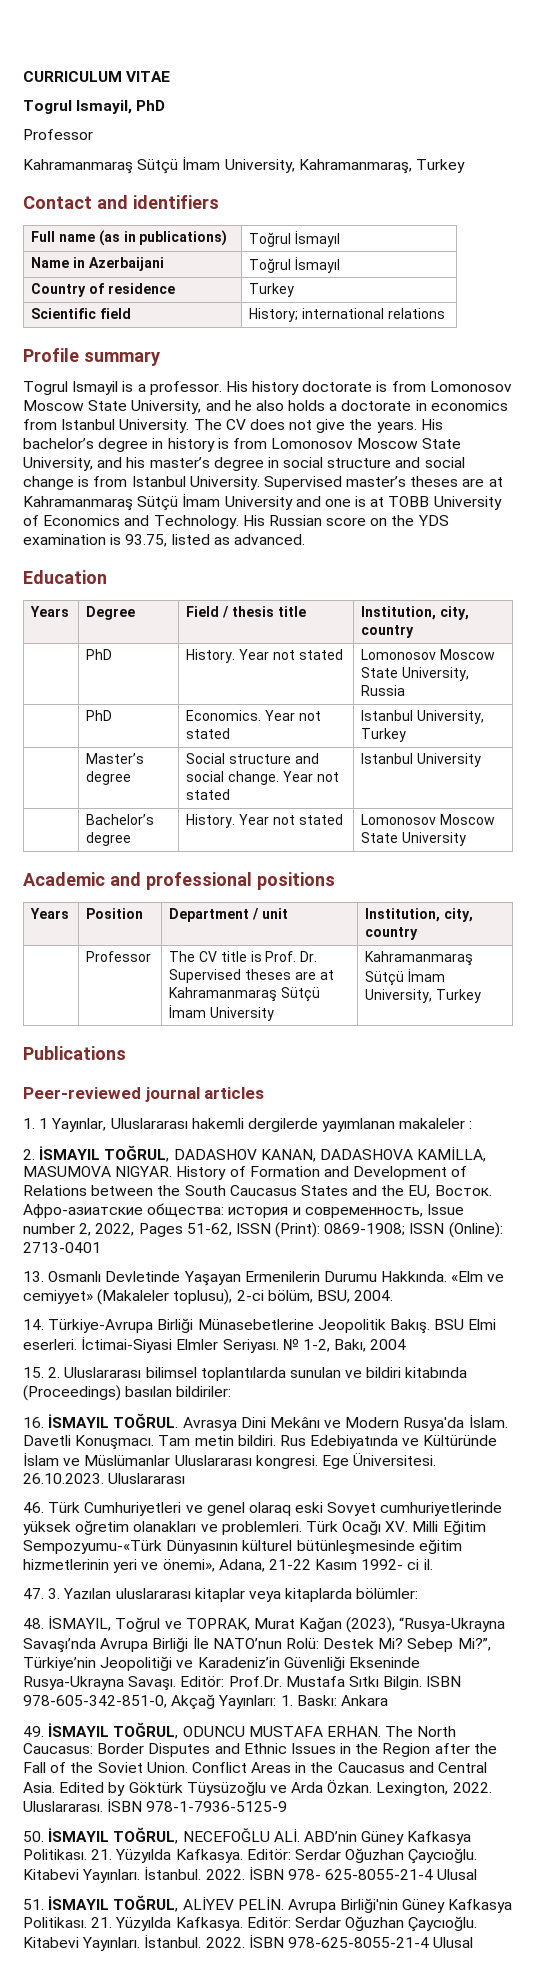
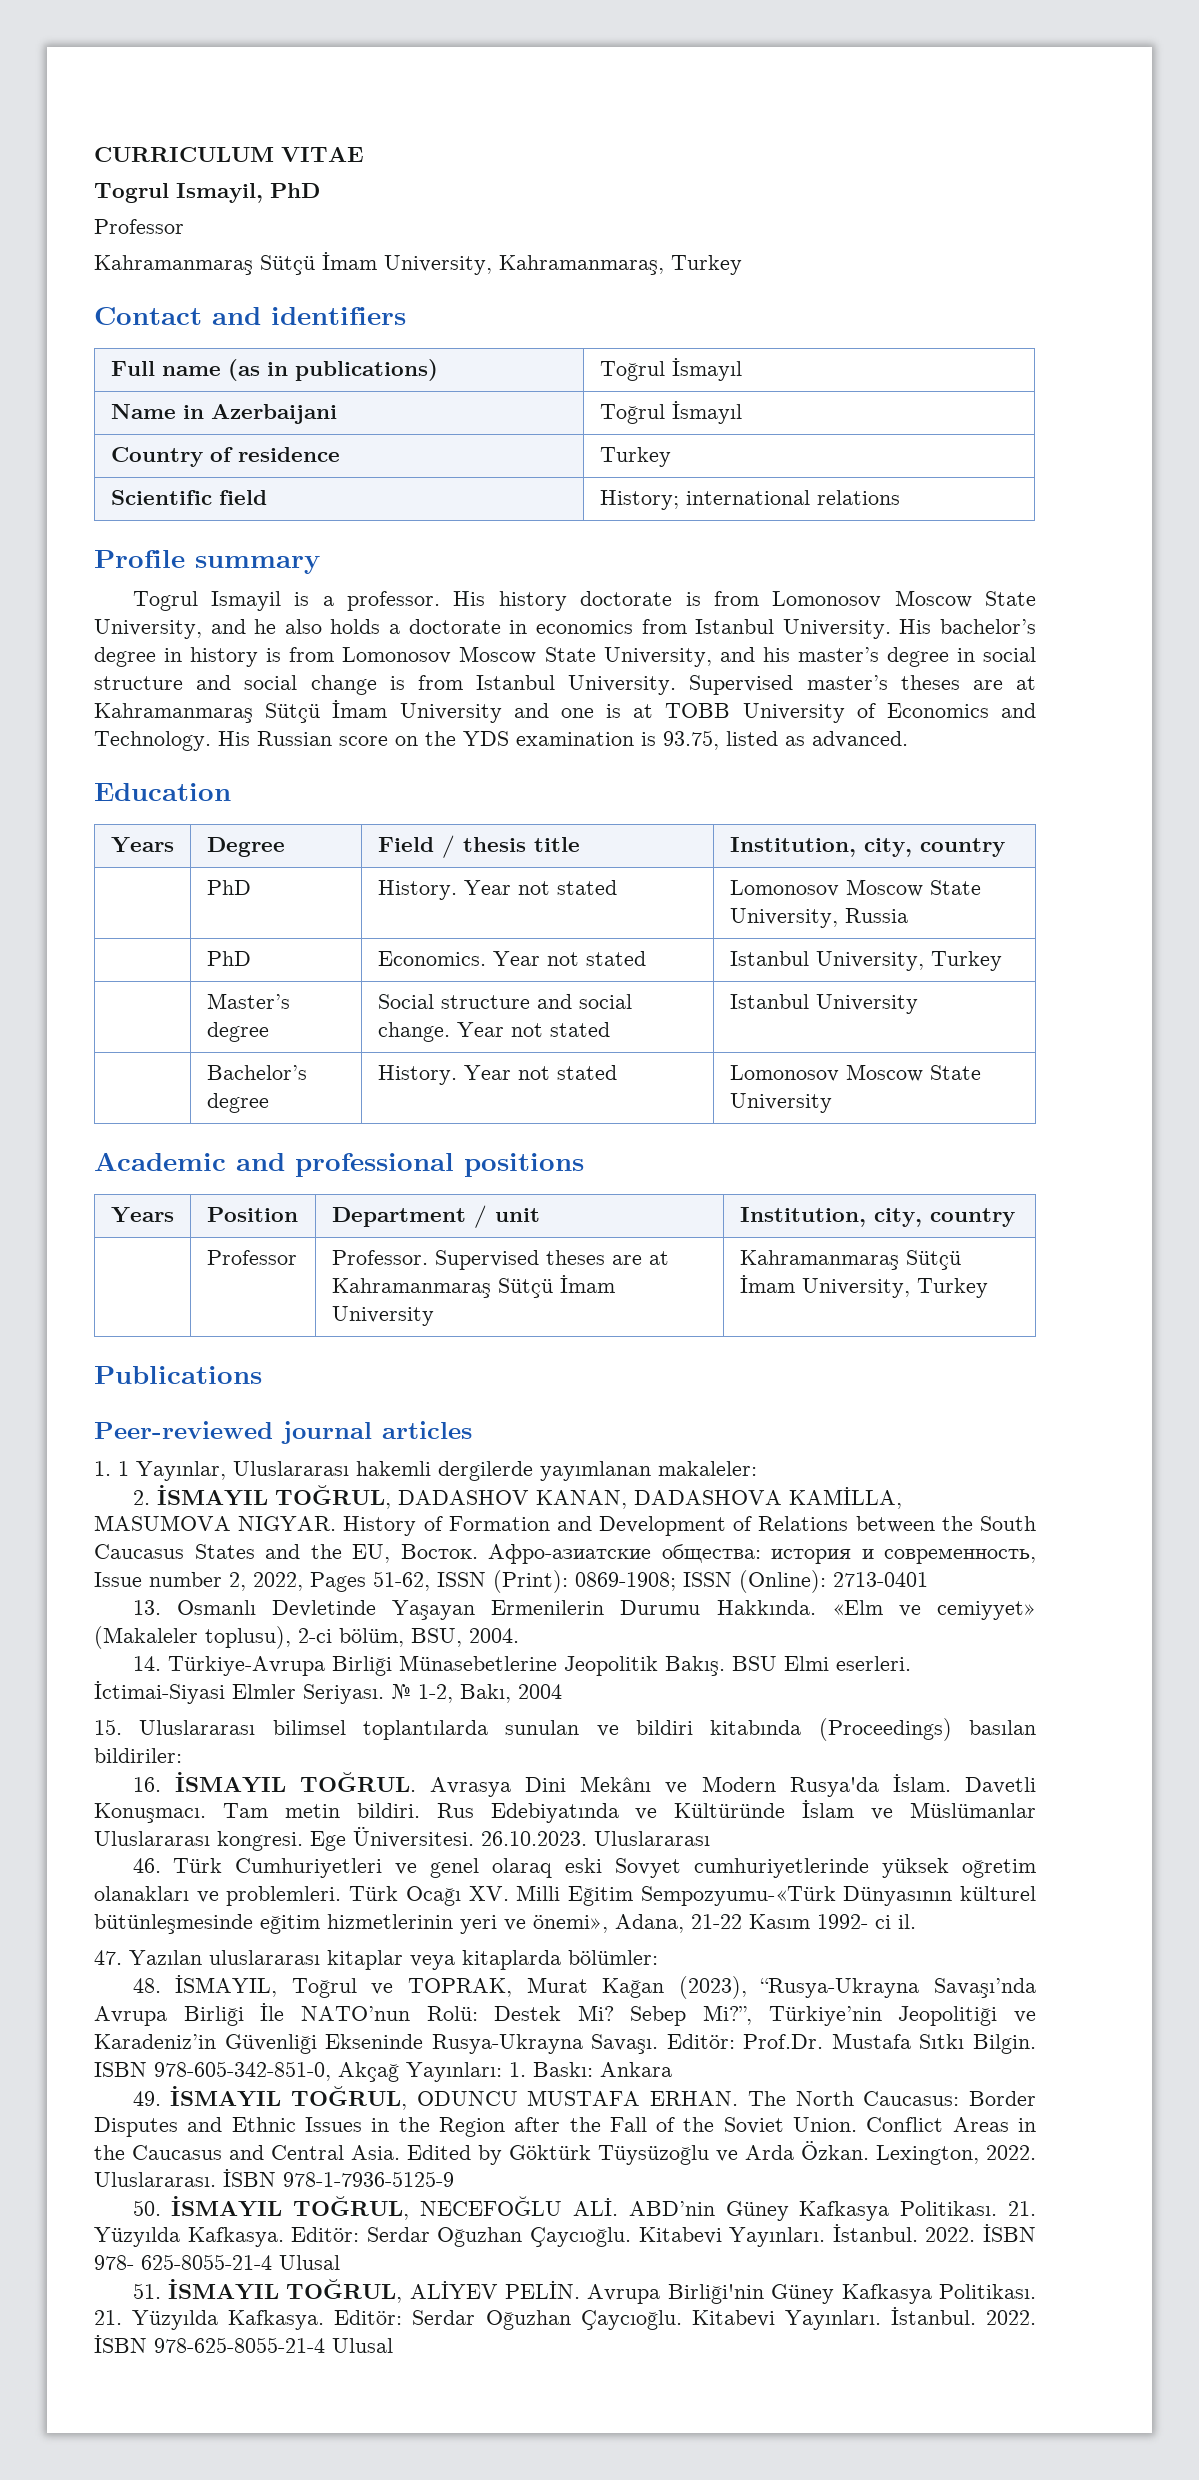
[193,419,417,433] The CV does not give the years. -> (891, 629) none
[169,951,318,962] The CV title is Prof. Dr. -> [331,1250,428,1265] Professor.
[399,1118,473,1129] makaleler : -> [658,1461,757,1476] makaleler:
[48,1367,61,1378] 2. -> (122, 1727) none
[48,1588,61,1599] 3. -> (122, 1957) none

